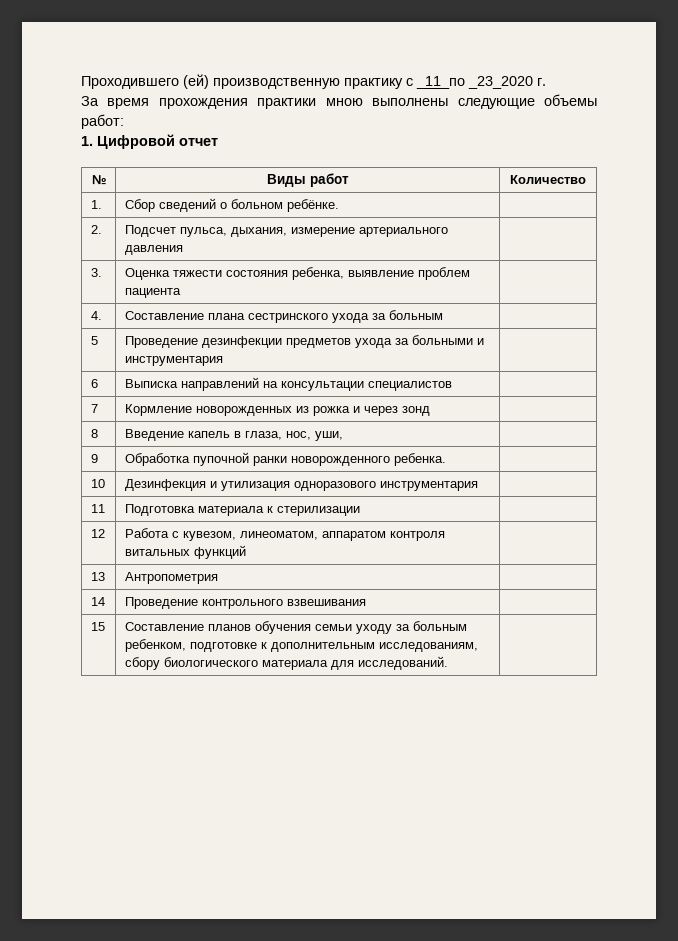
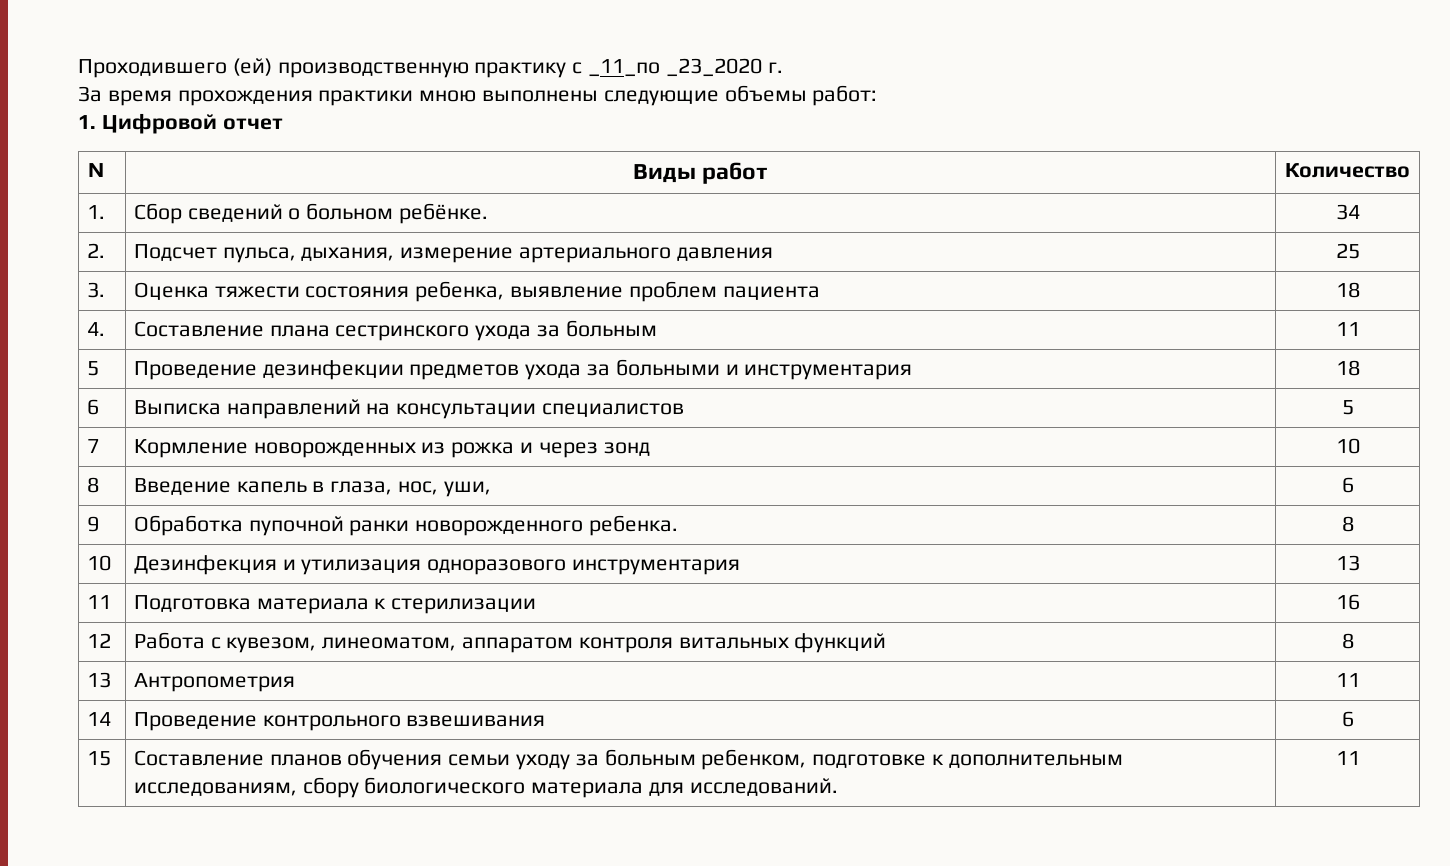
(339, 205) none -> [1335,204,1360,220] 34
(183, 250) none -> [1335,243,1360,259] 25
(181, 293) none -> [1335,282,1360,298] 18
(443, 315) none -> [1335,322,1360,336] 11
(223, 361) none -> [1335,360,1360,376] 18
(452, 386) none -> [1341,400,1354,415] 5
(430, 411) none -> [1335,438,1360,454] 10
(343, 436) none -> [1341,477,1354,493] 6
(446, 459) none -> [1341,516,1354,532] 8
(478, 486) none -> [1335,555,1360,571] 13
(360, 511) none -> [1335,594,1360,610] 16
(246, 552) none -> [1341,633,1354,649] 8
(218, 578) none -> [1335,673,1360,687] 11
(366, 602) none -> [1341,711,1354,727] 6
(448, 663) none -> [1335,751,1360,765] 11

